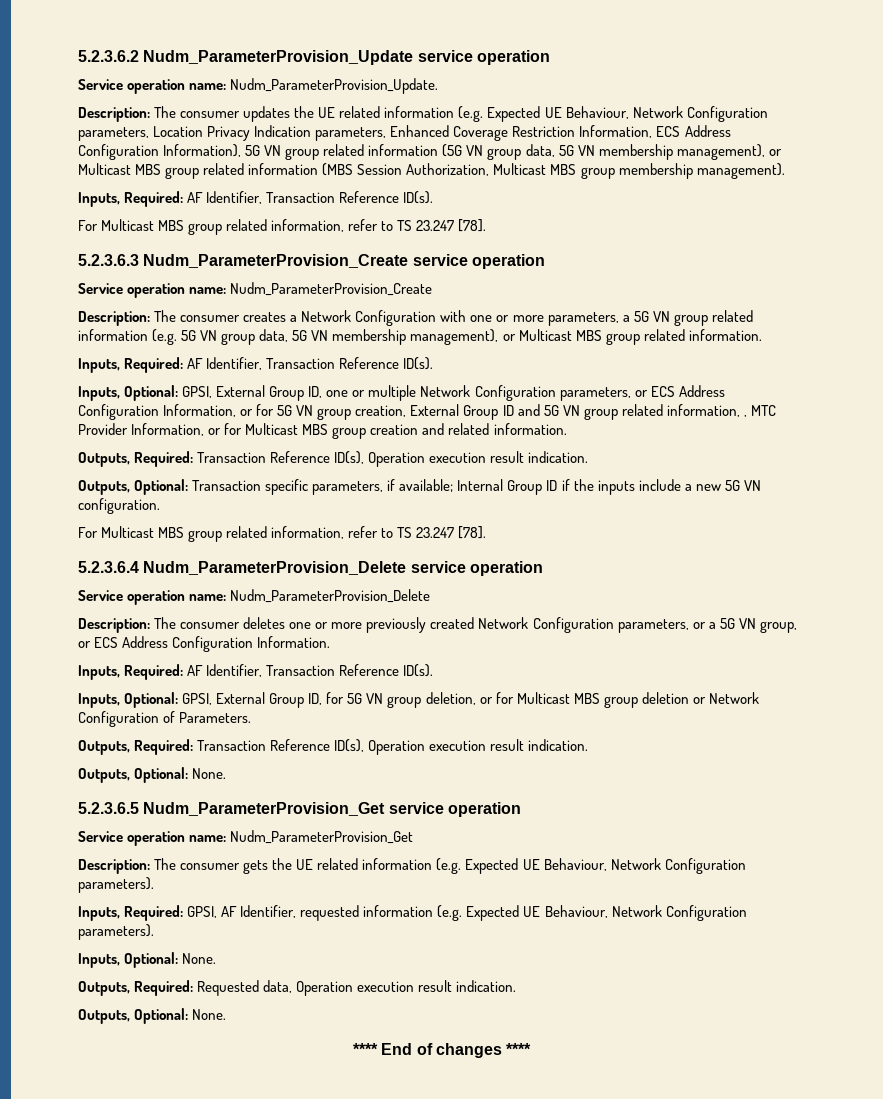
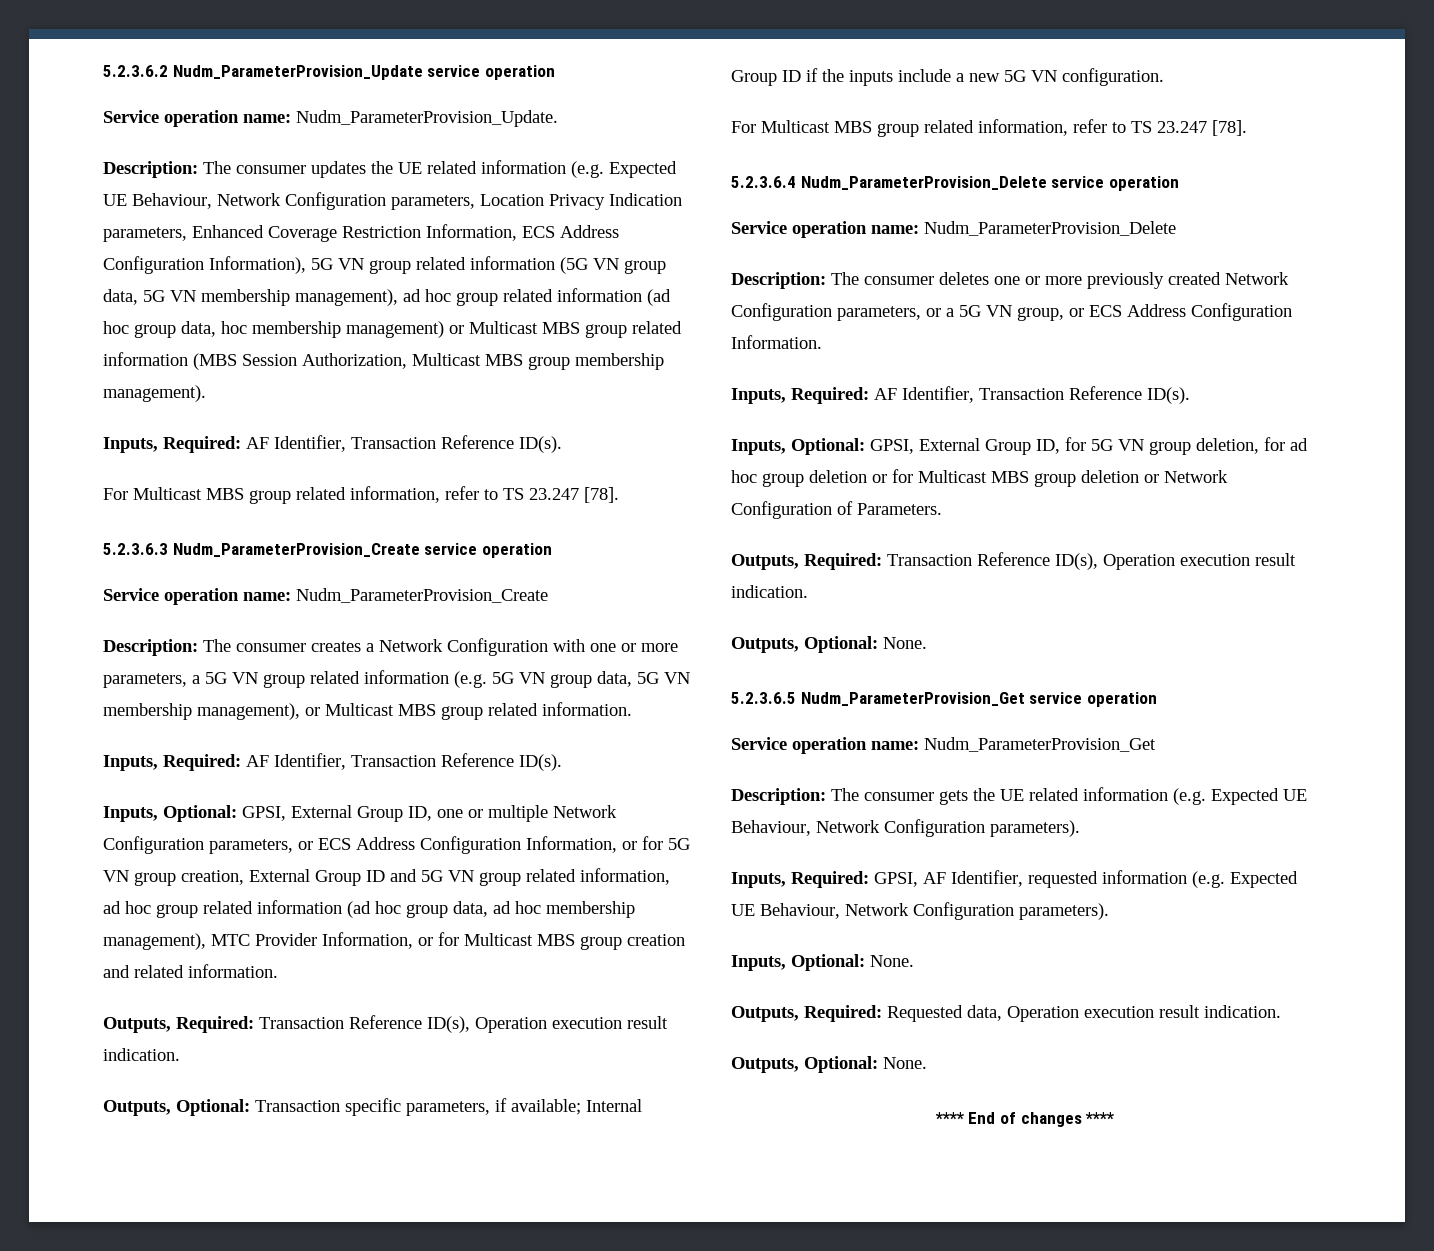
(765, 152) none -> [403,288,671,306] [103,321,444,338] ad hoc group related information (ad hoc group data, hoc membership management)
[743,415,747,417] , -> [103,900,635,918] [103,933,206,950] ad hoc group related information (ad hoc group data, ad hoc membership management),
(476, 698) none -> [1264,437,1308,451] [731,470,867,487] for ad hoc group deletion

